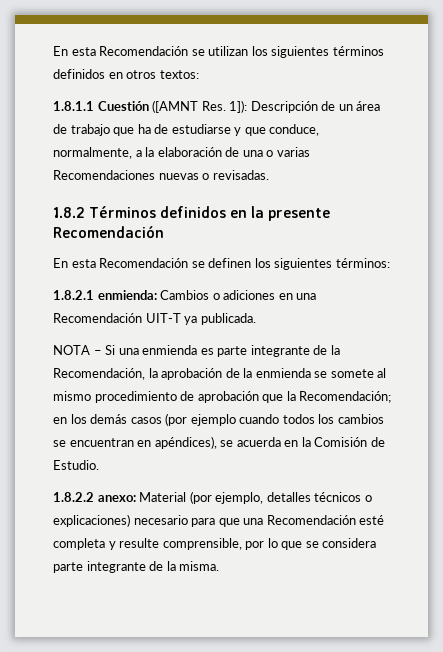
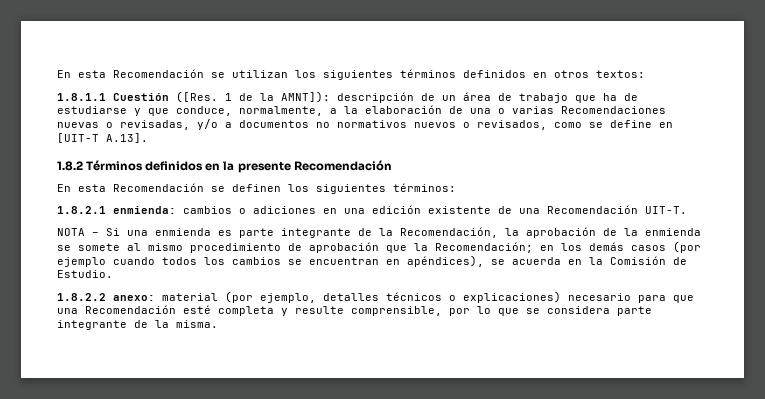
[152,100,318,113] ([AMNT Res. 1]): Descripción -> [176,91,414,103] ([Res. 1 de la AMNT]): descripción
[212,170,269,180] revisadas. -> [120,119,673,130] [57,133,148,143] revisadas, y/o a documentos no normativos nuevos o revisados, como se define en [UIT-T A.13].
[160,290,210,300] Cambios -> [183,206,232,214] cambios
[53,313,256,325] Recomendación UIT-T ya publicada. -> [372,205,687,214] edición existente de una Recomendación UIT-T.
[139,492,187,502] Material -> [162,293,218,301] material

